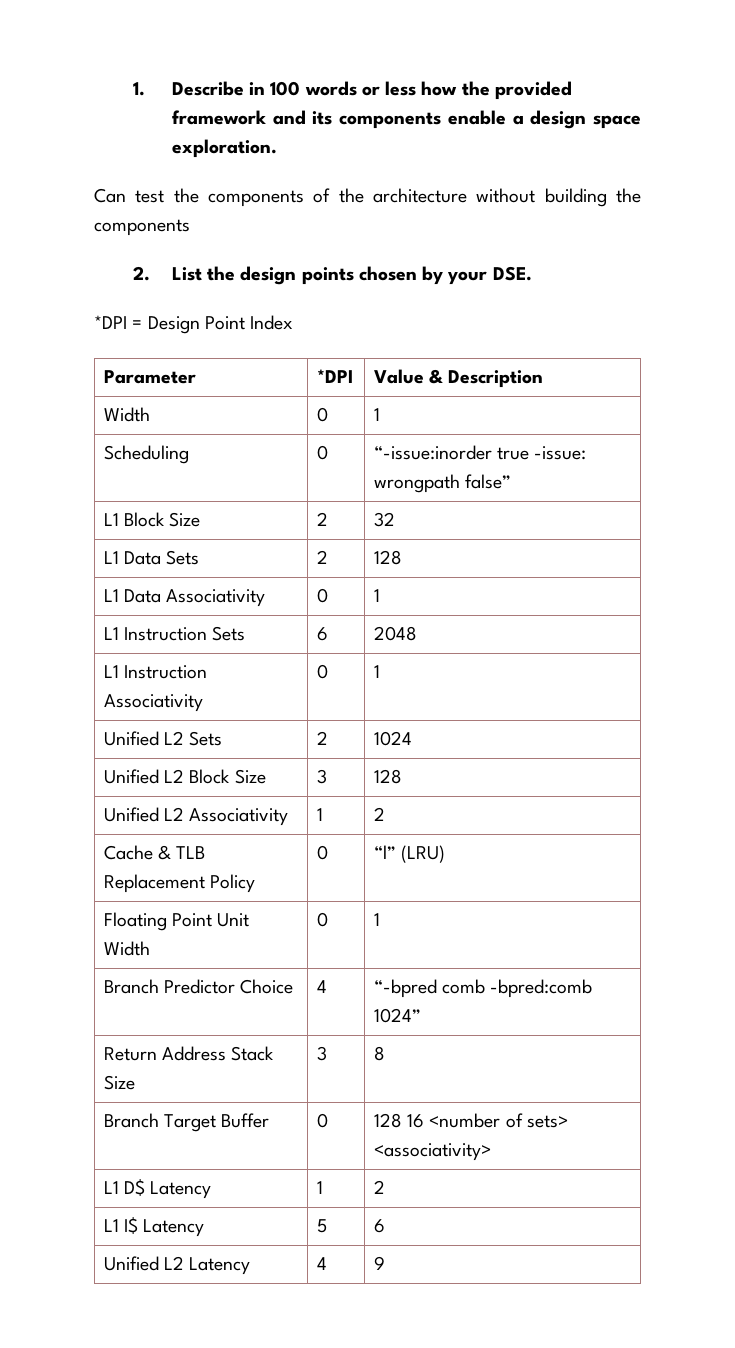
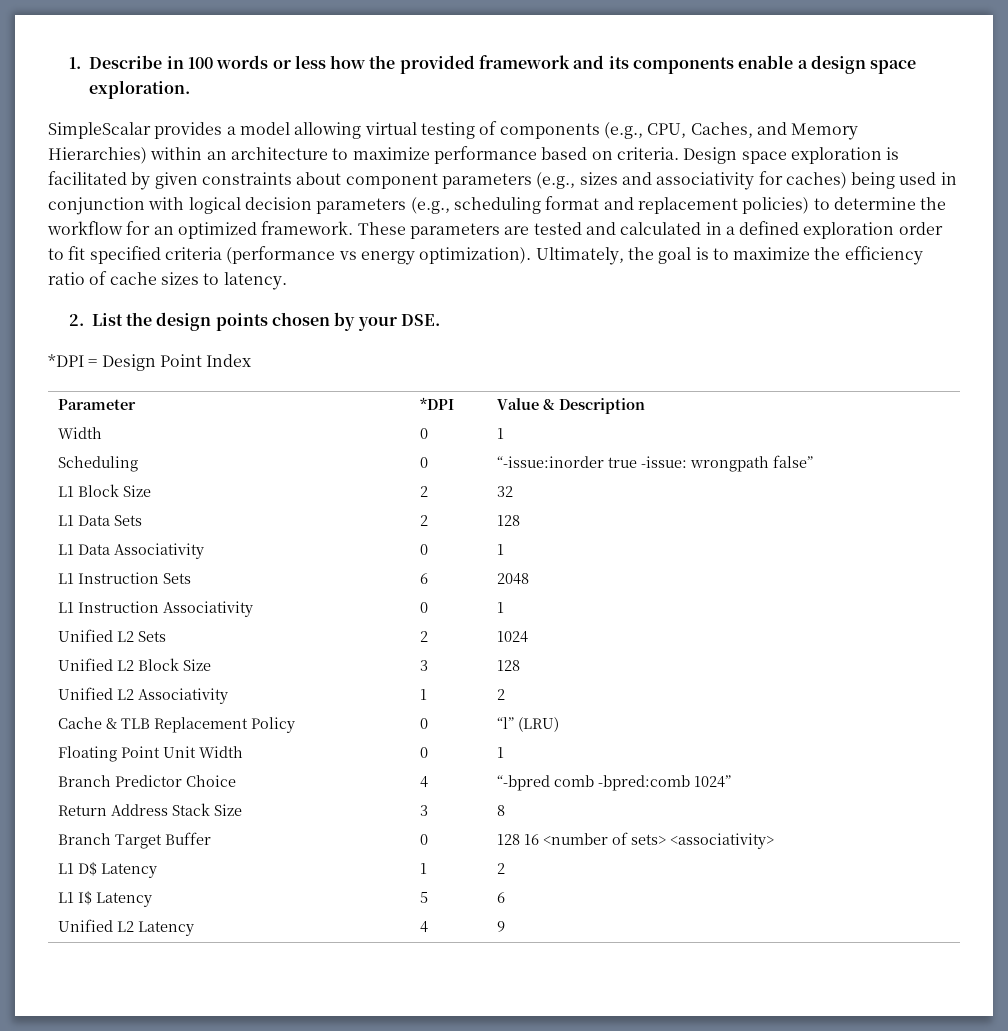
[94,188,642,207] [94,219,190,236] Can test the components of the architecture without building the components -> [48,121,859,140] [48,146,900,164] [48,171,957,190] [48,196,947,215] [47,221,943,239] [48,246,923,265] [48,271,287,290] SimpleScalar provides a model allowing virtual testing of components (e.g., CPU, Caches, and Memory Hierarchies) within an architecture to maximize performance based on criteria. Design space exploration is facilitated by given constraints about component parameters (e.g., sizes and associativity for caches) being used in conjunction with logical decision parameters (e.g., scheduling format and replacement policies) to determine the workflow for an optimized framework. These parameters are tested and calculated in a defined exploration order to fit specified criteria (performance vs energy optimization). Ultimately, the goal is to maximize the efficiency ratio of cache sizes to latency.

